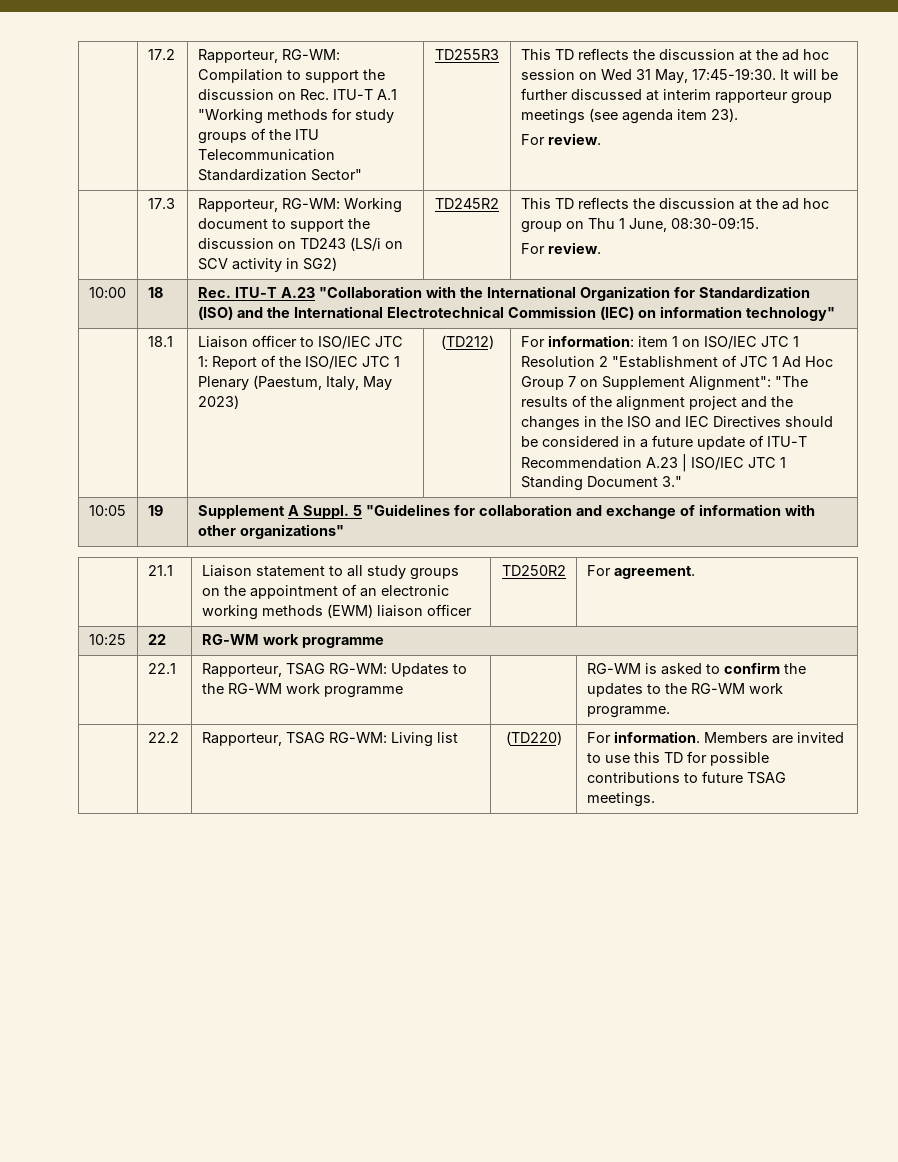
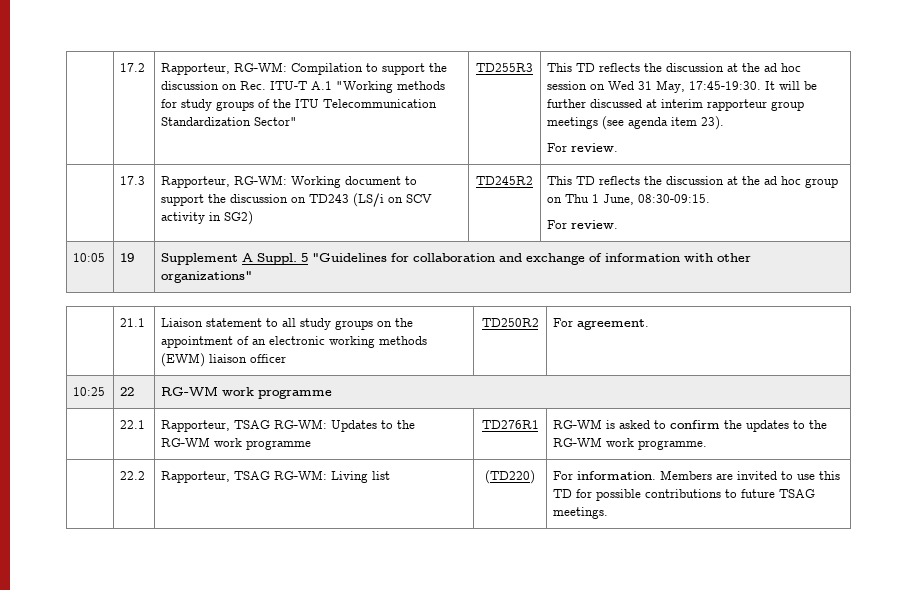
[88,287,126,298] [147,287,163,298] [197,286,810,301] [197,306,835,321] [147,336,173,347] [197,335,403,349] [197,355,400,370] [197,375,392,390] [197,395,239,409] [440,335,494,349] [520,335,799,349] [520,355,833,368] [520,376,808,391] [520,395,793,411] [520,416,833,431] [520,435,807,450] [520,454,786,472] [520,476,682,491] // 10:00 | 18 | Rec. ITU-T A.23 "Collaboration with the International Organization for Standardization (ISO) and the International Electrotechnical Commission (IEC) on information technology" // | 18.1 | Liaison officer to ISO/IEC JTC 1: Report of the ISO/IEC JTC 1 Plenary (Paestum, Italy, May 2023) | (TD212) | For information: item 1 on ISO/IEC JTC 1 Resolution 2 "Establishment of JTC 1 Ad Hoc Group 7 on Supplement Alignment": "The results of the alignment project and the changes in the ISO and IEC Directives should be considered in a future update of ITU-T Recommendation A.23 | ISO/IEC JTC 1 Standing Document 3." -> (619, 224) none
(403, 692) none -> [481,420,539,429] TD276R1

